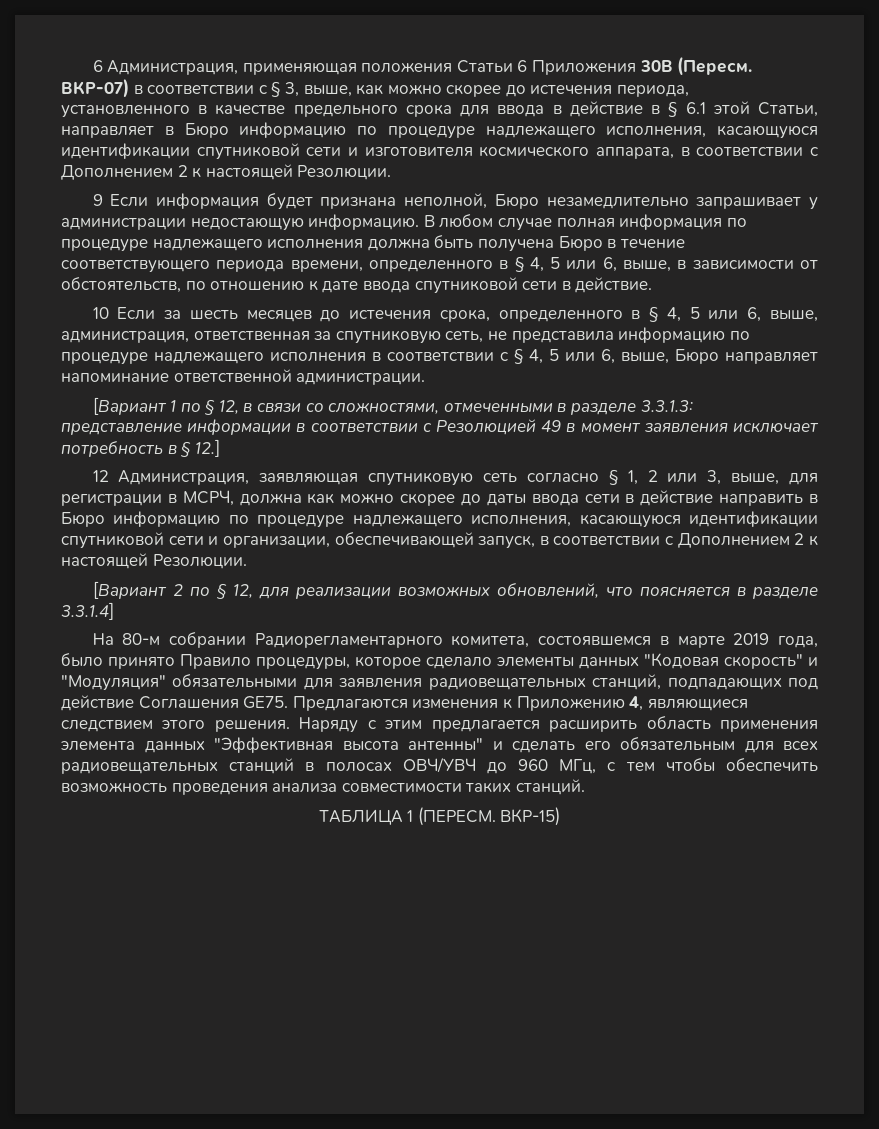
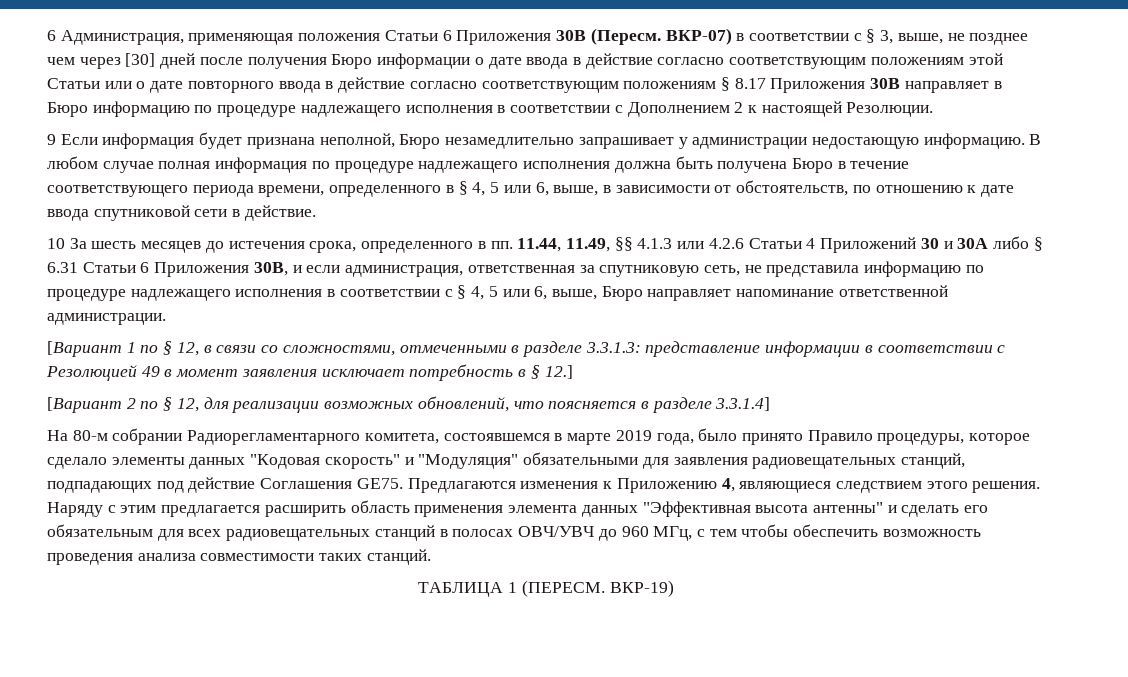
[356,84,690,97] [61,101,818,118] как можно скорее до истечения периода, установленного в качестве предельного срока для ввода в действие в § 6.1 этой Статьи, -> [947,33,1029,45] [47,53,1003,69] [47,77,901,93] не позднее чем через [30] дней после получения Бюро информации о дате ввода в действие согласно соответствующим положениям этой Статьи или о дате повторного ввода в действие согласно соответствующим положениям § 8.17 Приложения 30B
[606,125,818,139] [61,143,674,160] исполнения, касающуюся идентификации спутниковой сети и изготовителя космического аппарата, -> [405,105,493,113] исполнения
[117,307,182,320] Если за -> [69,238,87,249] За
[649,306,818,322] § 4, 5 или 6, выше, -> [490,236,1043,253] [47,262,341,277] пп. 11.44, 11.49, §§ 4.1.3 или 4.2.6 Статьи 4 Приложений 30 и 30A либо § 6.31 Статьи 6 Приложения 30B, и если
[92,469,819,486] [61,490,818,506] [61,511,818,528] [61,532,818,549] [61,553,247,569] // 12 Администрация, заявляющая спутниковую сеть согласно § 1, 2 или 3, выше, для регистрации в МСРЧ, должна как можно скорее до даты ввода сети в действие направить в Бюро информацию по процедуре надлежащего исполнения, касающуюся идентификации спутниковой сети и организации, обеспечивающей запуск, в соответствии с Дополнением 2 к настоящей Резолюции. -> (573, 372) none
[500,807,561,826] ВКР-15) -> [609,580,674,597] ВКР-19)

